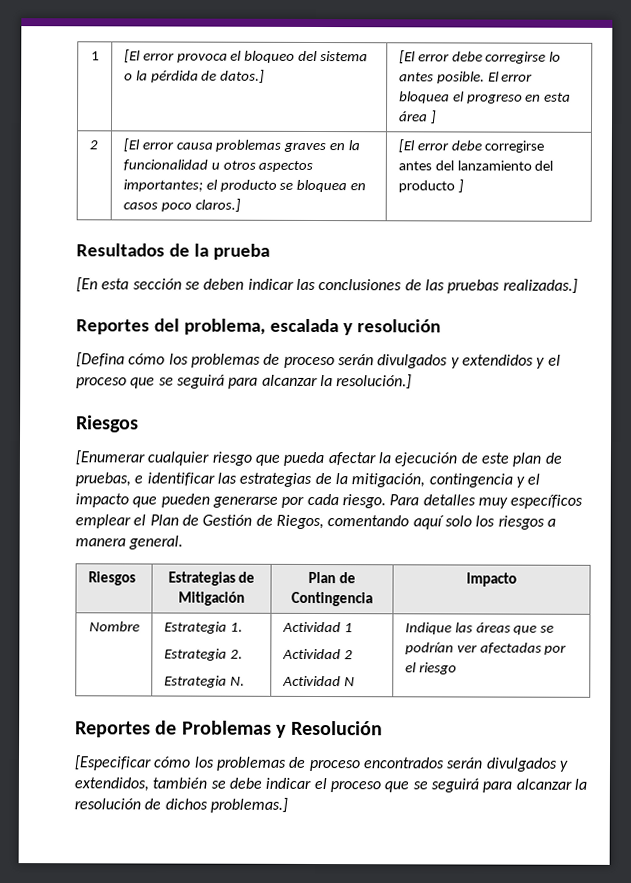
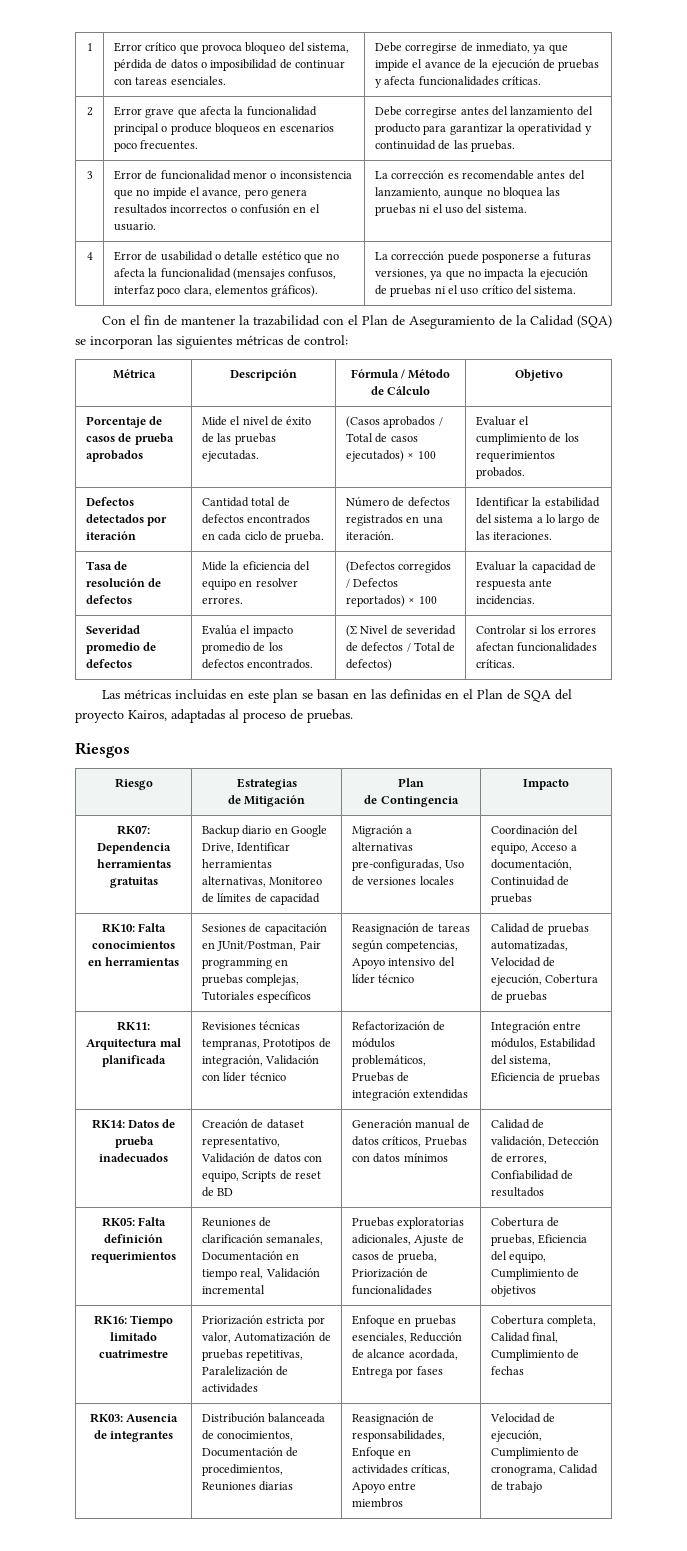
[123,49,369,63] [123,69,266,83] [398,50,562,64] [398,71,534,84] [398,91,572,104] [398,110,437,124] [88,140,98,150] [122,138,361,153] [122,159,314,172] [122,179,367,193] [122,198,241,212] [397,139,482,153] [El error provoca el bloqueo del sistema o la pérdida de datos.] | [El error debe corregirse lo antes posible. El error bloquea el progreso en esta área ] // 2 | [El error causa problemas graves en la funcionalidad u otros aspectos importantes; el producto se bloquea en casos poco claros.] | [El error debe -> [113,42,349,54] [113,59,345,71] [113,76,226,85] [374,42,568,54] [374,59,600,71] [374,76,541,88] [86,107,93,116] [113,106,317,118] [113,123,334,135] [113,140,199,152] [374,106,402,116] Error crítico que provoca bloqueo del sistema, pérdida de datos o imposibilidad de continuar con tareas esenciales. | Debe corregirse de inmediato, ya que impide el avance de la ejecución de pruebas y afecta funcionalidades críticas. // 2 | Error grave que afecta la funcionalidad principal o produce bloqueos en escenarios poco frecuentes. | Debe
[457,179,464,193] [76,243,270,260] [76,277,578,294] [76,318,441,336] [76,352,561,369] [76,374,413,390] [76,415,139,433] [75,450,562,467] [75,472,541,488] [75,493,584,509] [75,514,556,530] [75,535,184,550] [87,571,136,586] ] // Resultados de la prueba // [En esta sección se deben indicar las conclusiones de las pruebas realizadas.] // Reportes del problema, escalada y resolución // [Defina cómo los problemas de proceso serán divulgados y extendidos y el proceso que se seguirá para alcanzar la resolución.] // Riesgos // [Enumerar cualquier riesgo que pueda afectar la ejecución de este plan de pruebas, e identificar las estrategias de la mitigación, contingencia y el impacto que pueden generarse por cada riesgo. Para detalles muy específicos emplear el Plan de Gestión de Riegos, comentando aquí solo los riesgos a manera general. // Riesgos -> [423,123,592,135] [374,140,515,152] [86,171,93,179] [113,170,352,180] [113,187,307,199] [113,204,320,214] [113,222,156,231] [374,170,585,180] [374,187,561,199] [374,204,527,216] [86,252,93,260] [113,251,340,263] [113,268,337,280] [113,285,319,297] [374,251,591,263] [374,268,588,280] [374,285,577,297] [101,315,612,329] [75,335,348,349] [112,369,156,379] [230,369,297,381] [350,369,451,379] [370,386,431,395] [514,369,563,381] [85,416,163,428] [85,433,174,445] [85,450,143,462] [201,416,312,426] [201,433,276,445] [201,450,259,462] [345,416,443,428] [345,433,418,443] [345,450,436,462] [475,416,530,426] [475,433,579,445] [475,451,555,462] [475,467,525,479] [85,497,134,506] [85,514,168,526] [85,531,136,540] [201,497,290,507] [201,514,311,524] [201,531,325,543] [345,496,450,507] [345,514,443,526] [345,531,394,540] [475,497,600,507] [475,514,600,526] [475,531,553,540] [85,561,128,570] [85,578,162,587] [85,595,132,604] [201,561,310,571] [201,578,298,590] [201,597,243,604] [345,561,452,573] [345,578,399,588] [345,595,437,607] [475,561,596,573] [475,579,553,590] [475,595,535,605] [85,625,140,634] [85,642,157,654] [85,659,132,668] [201,624,293,637] [201,642,283,654] [201,659,314,669] [345,625,456,637] [345,642,456,652] [345,659,392,671] [475,625,596,634] [475,642,598,652] [475,659,515,668] [101,689,572,703] [75,709,353,723] [75,742,130,758] [114,778,153,790] para garantizar la operatividad y continuidad de las pruebas. // 3 | Error de funcionalidad menor o inconsistencia que no impide el avance, pero genera resultados incorrectos o confusión en el usuario. | La corrección es recomendable antes del lanzamiento, aunque no bloquea las pruebas ni el uso del sistema. // 4 | Error de usabilidad o detalle estético que no afecta la funcionalidad (mensajes confusos, interfaz poco clara, elementos gráficos). | La corrección puede posponerse a futuras versiones, ya que no impacta la ejecución de pruebas ni el uso crítico del sistema. // Con el fin de mantener la trazabilidad con el Plan de Aseguramiento de la Calidad (SQA) se incorporan las siguientes métricas de control: // Métrica | Descripción | Fórmula / Método de Cálculo | Objetivo // Porcentaje de casos de prueba aprobados | Mide el nivel de éxito de las pruebas ejecutadas. | (Casos aprobados / Total de casos ejecutados) × 100 | Evaluar el cumplimiento de los requerimientos probados. // Defectos detectados por iteración | Cantidad total de defectos encontrados en cada ciclo de prueba. | Número de defectos registrados en una iteración. | Identificar la estabilidad del sistema a lo largo de las iteraciones. // Tasa de resolución de defectos | Mide la eficiencia del equipo en resolver errores. | (Defectos corregidos / Defectos reportados) × 100 | Evaluar la capacidad de respuesta ante incidencias. // Severidad promedio de defectos | Evalúa el impacto promedio de los defectos encontrados. | (Σ Nivel de severidad de defectos / Total de defectos) | Controlar si los errores afectan funcionalidades críticas. // Las métricas incluidas en este plan se basan en las definidas en el Plan de SQA del proyecto Kairos, adaptadas al proceso de pruebas. // Riesgos // Riesgo
(236, 578) none -> (297, 784) //
(337, 577) none -> (424, 782) //
[88,621,140,632] [163,621,243,634] [163,648,243,661] [163,675,245,688] [281,621,353,633] [281,648,353,660] [281,675,355,687] [404,622,555,635] [404,642,568,655] [404,662,457,675] [75,720,383,738] [74,755,568,772] [74,777,587,793] [74,797,288,813] Nombre | Estrategia 1. // Estrategia 2. // Estrategia N. | Actividad 1 // Actividad 2 // Actividad N | Indique las áreas que se podrían ver afectadas por el riesgo // Reportes de Problemas y Resolución // [Especificar cómo los problemas de proceso encontrados serán divulgados y extendidos, también se debe indicar el proceso que se seguirá para alcanzar la resolución de dichos problemas.] -> [117,825,150,835] [97,842,171,854] [96,859,171,868] [109,877,158,888] [201,825,327,837] [201,842,291,853] [201,859,272,868] [201,876,323,887] [201,893,320,905] [351,825,413,837] [351,842,413,851] [351,859,465,871] [351,876,454,886] [490,825,579,835] [490,843,577,854] [490,859,572,870] [490,876,570,886] [490,893,532,905] [101,923,167,933] [92,941,175,949] [87,957,180,966] [201,923,327,935] [201,941,321,951] [201,958,289,969] [201,974,300,986] [201,991,312,1003] [351,923,470,935] [351,939,459,952] [351,957,455,969] [351,974,415,984] [490,923,589,935] [490,940,568,951] [489,957,556,967] [490,974,599,986] [490,991,548,1003] [117,1021,150,1031] [86,1038,181,1050] [102,1055,166,1067] [201,1021,301,1030] [201,1038,331,1050] [201,1055,320,1067] [201,1072,286,1082] [351,1021,446,1031] [351,1038,395,1048] [351,1055,426,1067] [351,1072,410,1082] [351,1089,469,1101] [490,1021,582,1033] [490,1038,597,1049] [490,1055,552,1066] [490,1072,600,1084] [91,1119,176,1129] [114,1136,154,1148] [99,1153,168,1162] [201,1119,304,1129] [201,1137,280,1148] [200,1153,322,1163] [201,1170,321,1182] [201,1187,234,1197] [351,1119,470,1129] [351,1136,467,1147] [351,1153,448,1163] [490,1119,545,1129] [490,1136,600,1147] [490,1153,548,1164] [490,1170,574,1180] [490,1187,544,1197] [101,1217,167,1227] [104,1234,163,1243] [91,1252,176,1263] [201,1217,272,1227] [201,1234,324,1245] [201,1251,300,1261] [201,1268,320,1280] [201,1285,265,1294] [351,1217,465,1229] [351,1234,464,1246] [351,1251,437,1263] [351,1268,429,1278] [351,1285,432,1295] [490,1217,560,1227] [490,1234,588,1246] [490,1251,547,1263] [490,1268,580,1280] [490,1285,536,1297] [93,1315,174,1327] [110,1332,157,1341] [99,1350,168,1358] [201,1315,325,1327] [201,1332,331,1343] [201,1349,304,1361] [201,1366,289,1376] [201,1383,258,1393] [351,1315,456,1327] [351,1332,463,1343] [351,1349,458,1360] [351,1366,443,1378] [490,1315,597,1327] [490,1332,559,1343] [490,1349,580,1361] [490,1366,524,1375] [89,1413,179,1423] [93,1430,174,1442] [201,1413,326,1423] [201,1430,294,1441] [201,1447,299,1457] [201,1464,283,1476] [201,1481,294,1491] [351,1413,435,1425] [351,1430,445,1442] [351,1447,412,1459] [351,1464,451,1475] [351,1482,417,1493] [351,1498,403,1508] [489,1413,556,1423] [490,1430,542,1442] [490,1447,580,1459] [490,1464,599,1476] [490,1481,543,1493] RK07: Dependencia herramientas gratuitas | Backup diario en Google Drive, Identificar herramientas alternativas, Monitoreo de límites de capacidad | Migración a alternativas pre-configuradas, Uso de versiones locales | Coordinación del equipo, Acceso a documentación, Continuidad de pruebas // RK10: Falta conocimientos en herramientas | Sesiones de capacitación en JUnit/Postman, Pair programming en pruebas complejas, Tutoriales específicos | Reasignación de tareas según competencias, Apoyo intensivo del líder técnico | Calidad de pruebas automatizadas, Velocidad de ejecución, Cobertura de pruebas // RK11: Arquitectura mal planificada | Revisiones técnicas tempranas, Prototipos de integración, Validación con líder técnico | Refactorización de módulos problemáticos, Pruebas de integración extendidas | Integración entre módulos, Estabilidad del sistema, Eficiencia de pruebas // RK14: Datos de prueba inadecuados | Creación de dataset representativo, Validación de datos con equipo, Scripts de reset de BD | Generación manual de datos críticos, Pruebas con datos mínimos | Calidad de validación, Detección de errores, Confiabilidad de resultados // RK05: Falta definición requerimientos | Reuniones de clarificación semanales, Documentación en tiempo real, Validación incremental | Pruebas exploratorias adicionales, Ajuste de casos de prueba, Priorización de funcionalidades | Cobertura de pruebas, Eficiencia del equipo, Cumplimiento de objetivos // RK16: Tiempo limitado cuatrimestre | Priorización estricta por valor, Automatización de pruebas repetitivas, Paralelización de actividades | Enfoque en pruebas esenciales, Reducción de alcance acordada, Entrega por fases | Cobertura completa, Calidad final, Cumplimiento de fechas // RK03: Ausencia de integrantes | Distribución balanceada de conocimientos, Documentación de procedimientos, Reuniones diarias | Reasignación de responsabilidades, Enfoque en actividades críticas, Apoyo entre miembros | Velocidad de ejecución, Cumplimiento de cronograma, Calidad de trabajo

